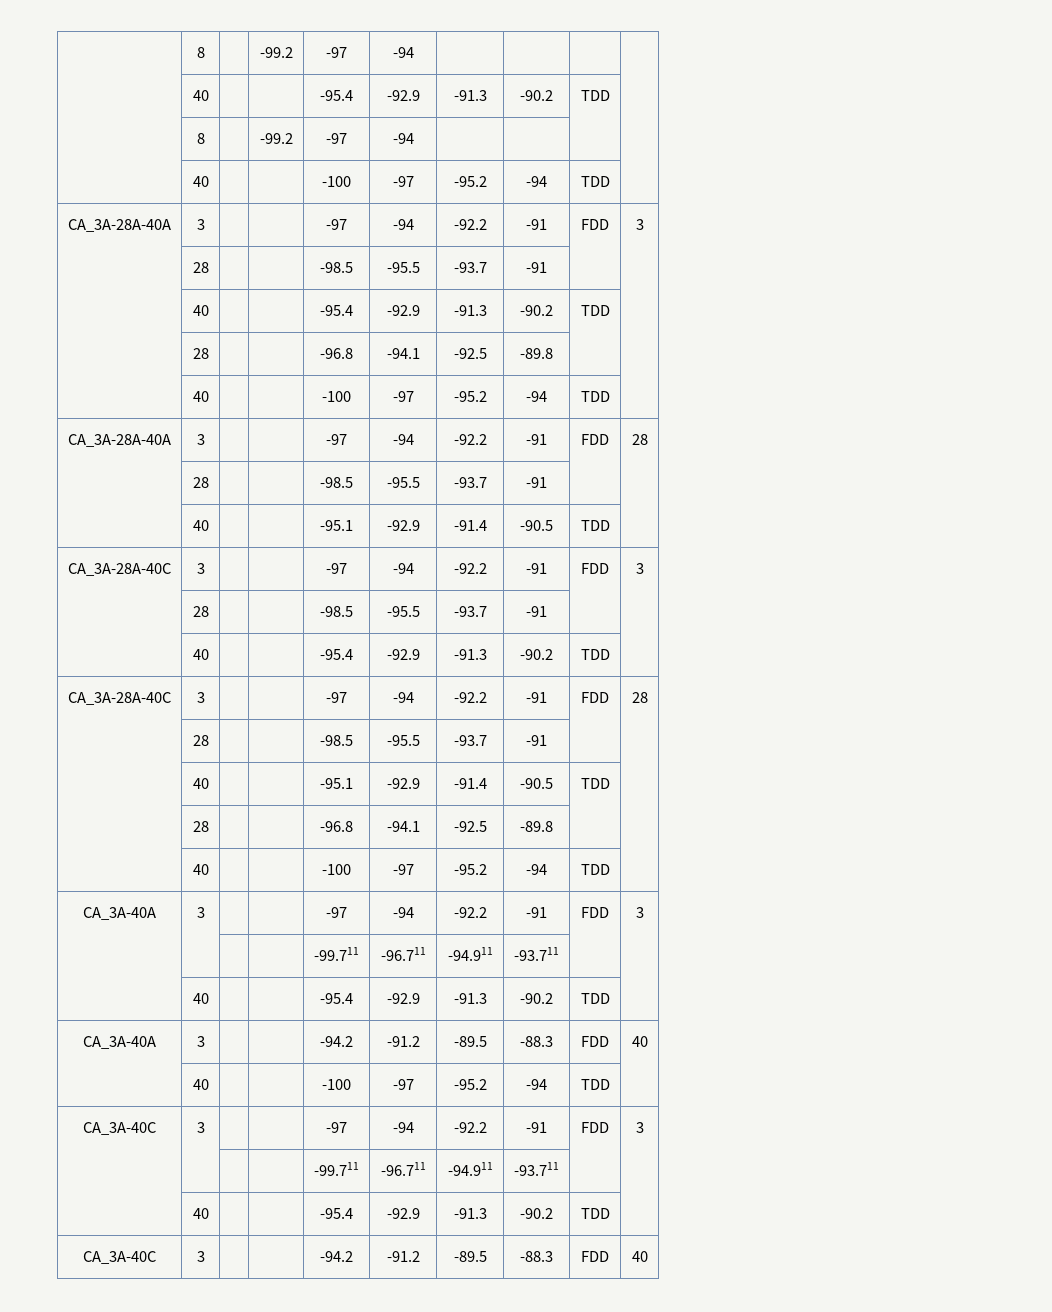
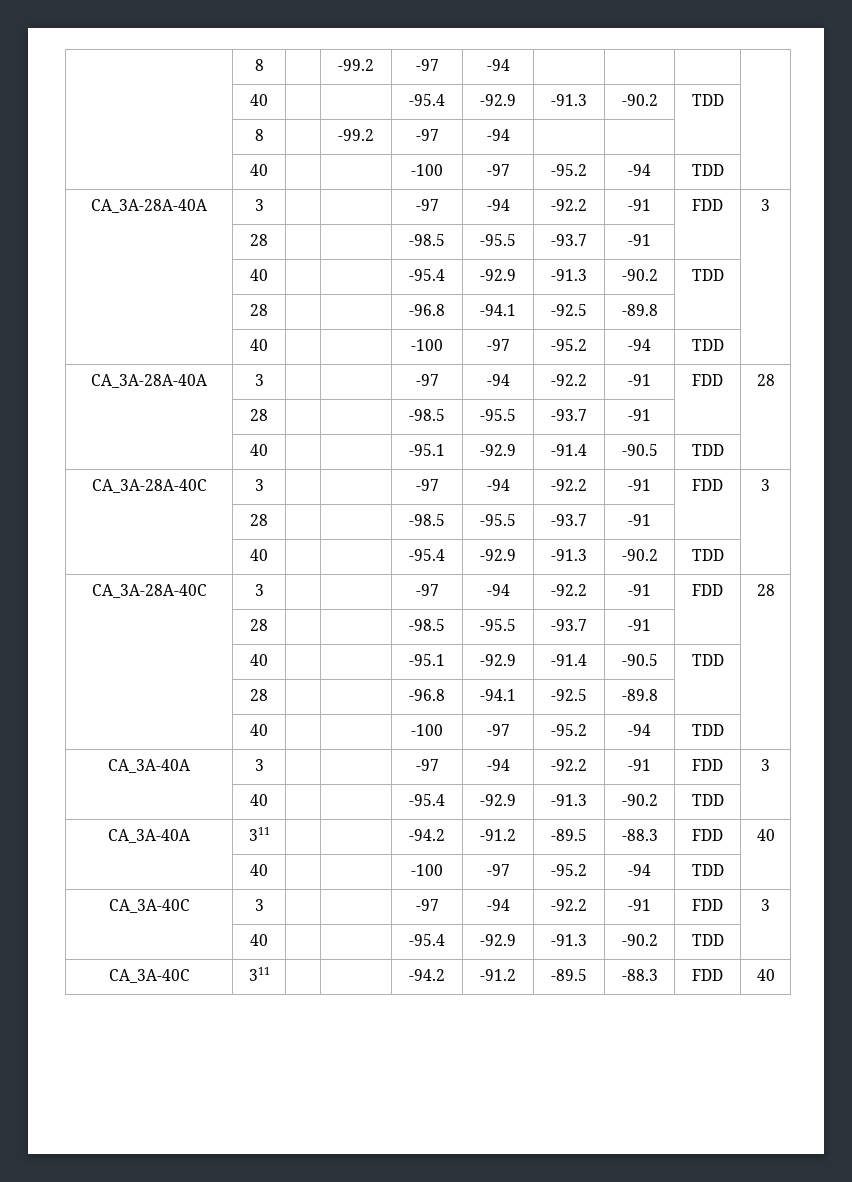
[314,947,359,961] [380,947,426,961] [447,947,493,961] [514,947,559,961] // | | | | -99.711 | -96.711 | -94.911 | -93.711 | | -> (770, 765) none
[196,1036,205,1047] 3 -> [248,827,270,841] 311
[314,1162,359,1176] [380,1162,426,1176] [447,1162,493,1176] [514,1162,559,1176] // | | | | -99.711 | -96.711 | -94.911 | -93.711 | | -> (770, 905) none
[196,1251,205,1262] 3 -> [248,967,270,981] 311

